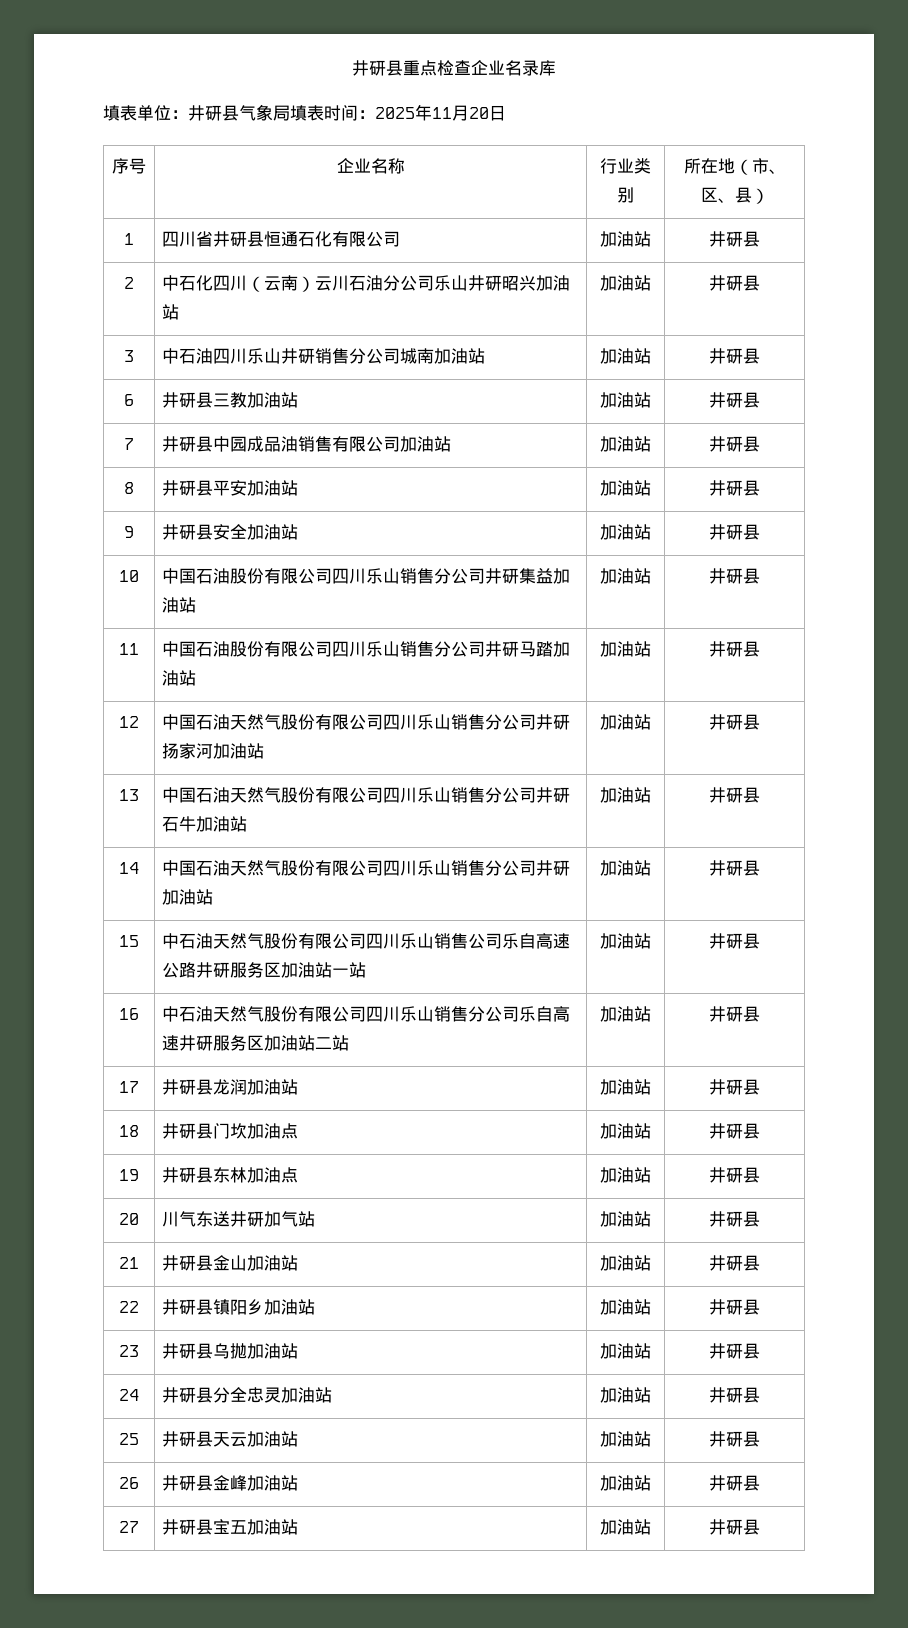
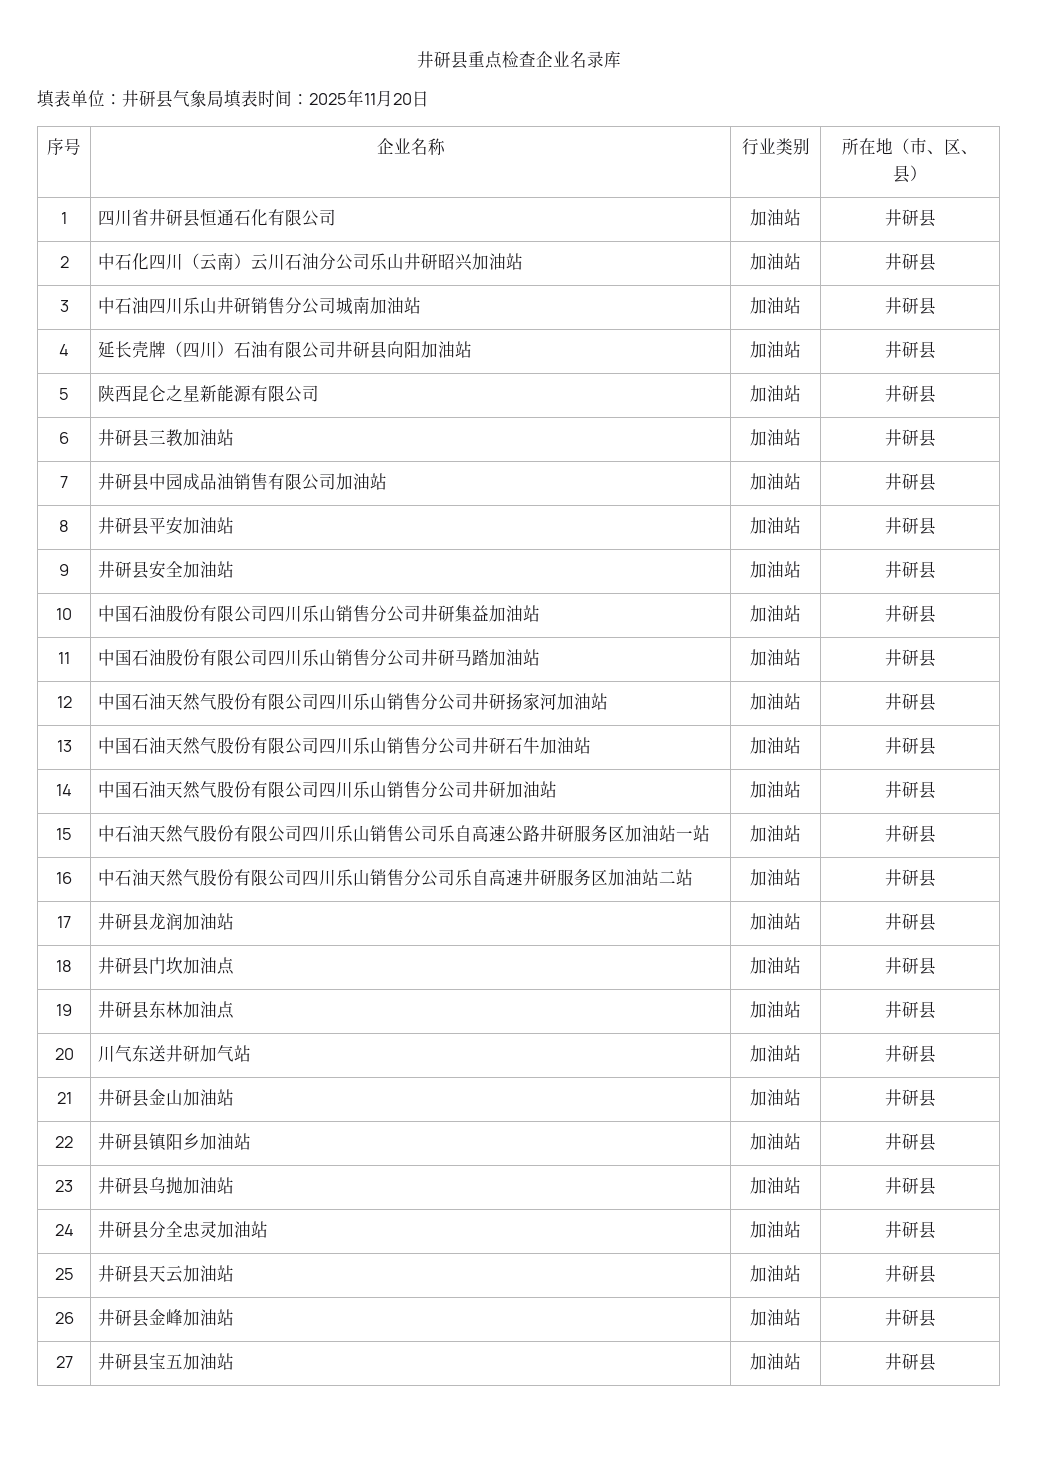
(760, 356) none -> [59,344,69,356] [97,341,472,359] [750,341,801,358] [884,341,936,359] [59,388,69,400] [97,385,319,403] [750,385,801,402] [884,385,936,403] // 4 | 延长壳牌（四川）石油有限公司井研县向阳加油站 | 加油站 | 井研县 // 5 | 陕西昆仑之星新能源有限公司 | 加油站 | 井研县

